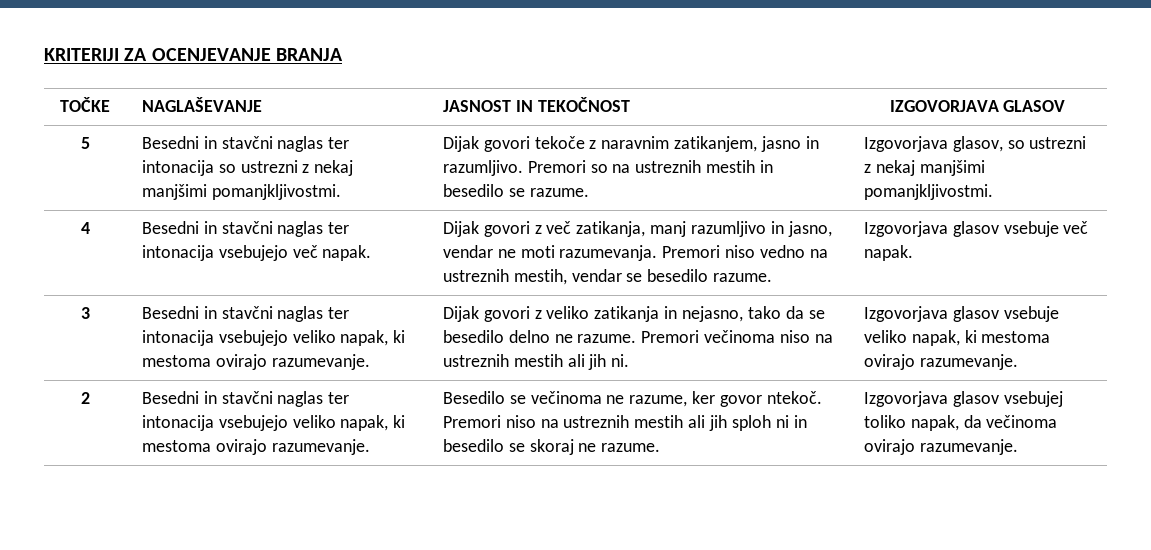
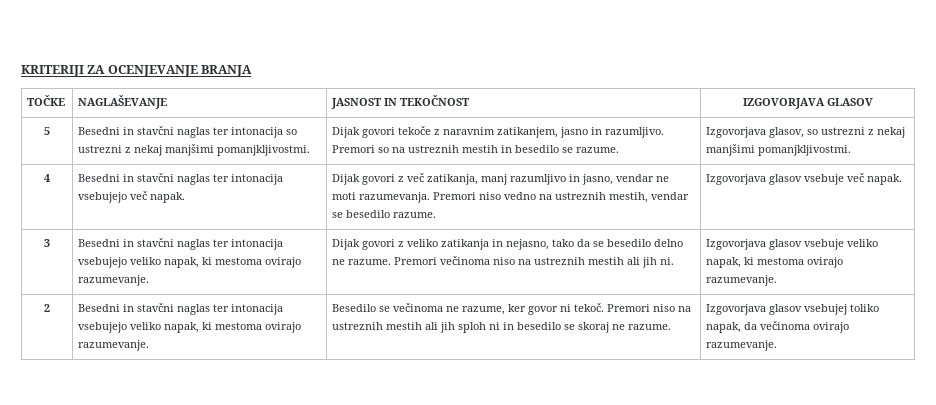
[766,391,822,404] ntekoč. -> [560,303,605,312] ni tekoč.

